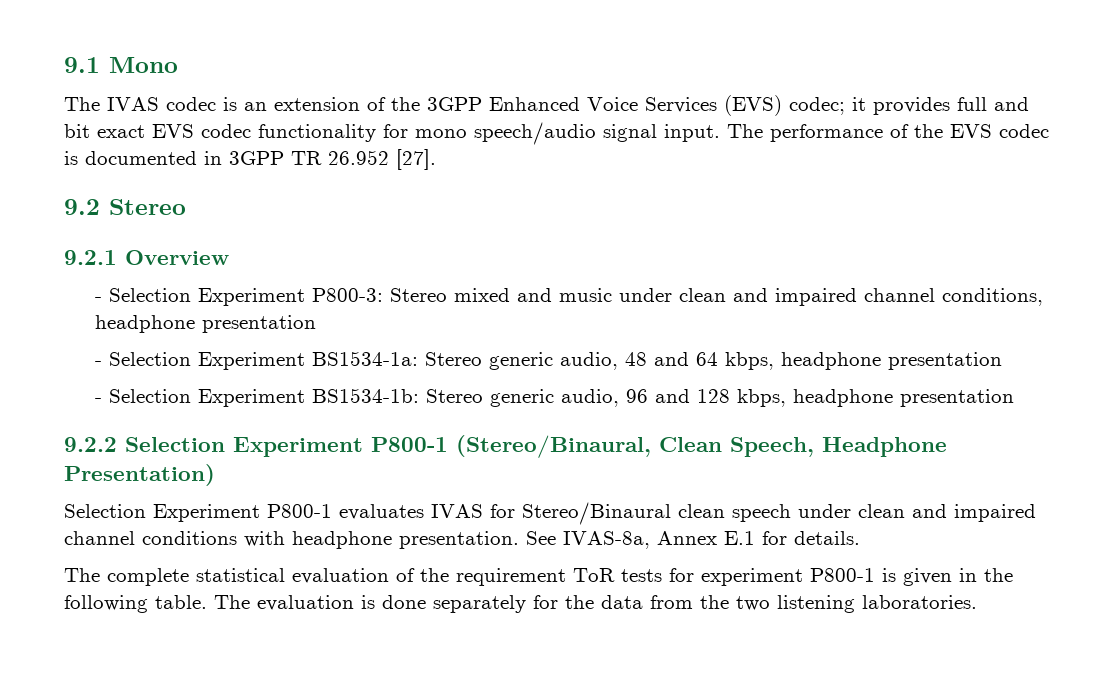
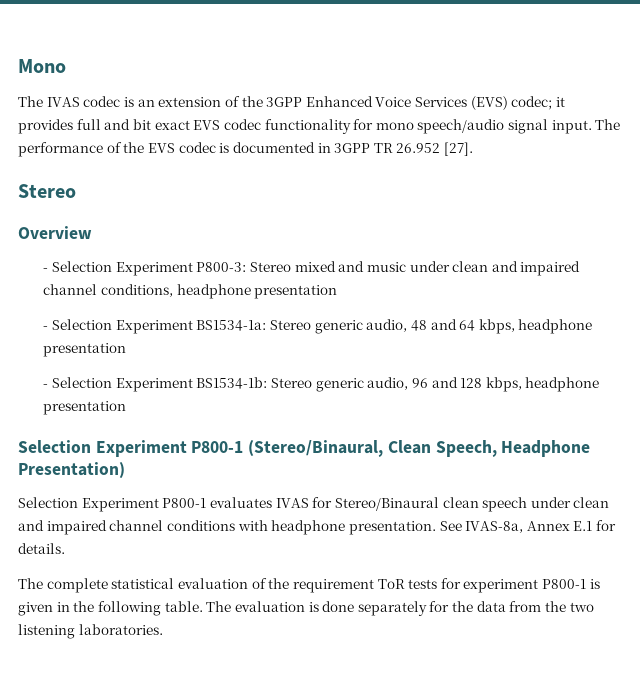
[64,57,100,73] 9.1 -> (18, 66) none
[64,199,100,215] 9.2 -> (474, 149) none
[64,250,117,265] 9.2.1 -> (76, 191) none
[64,437,117,452] 9.2.2 -> (127, 408) none

